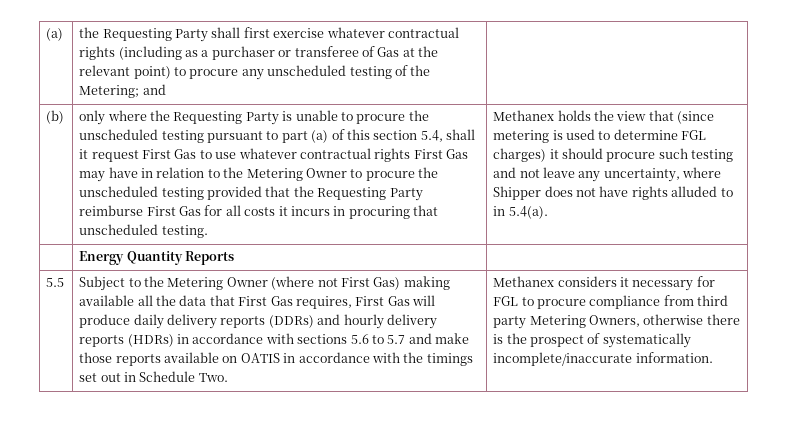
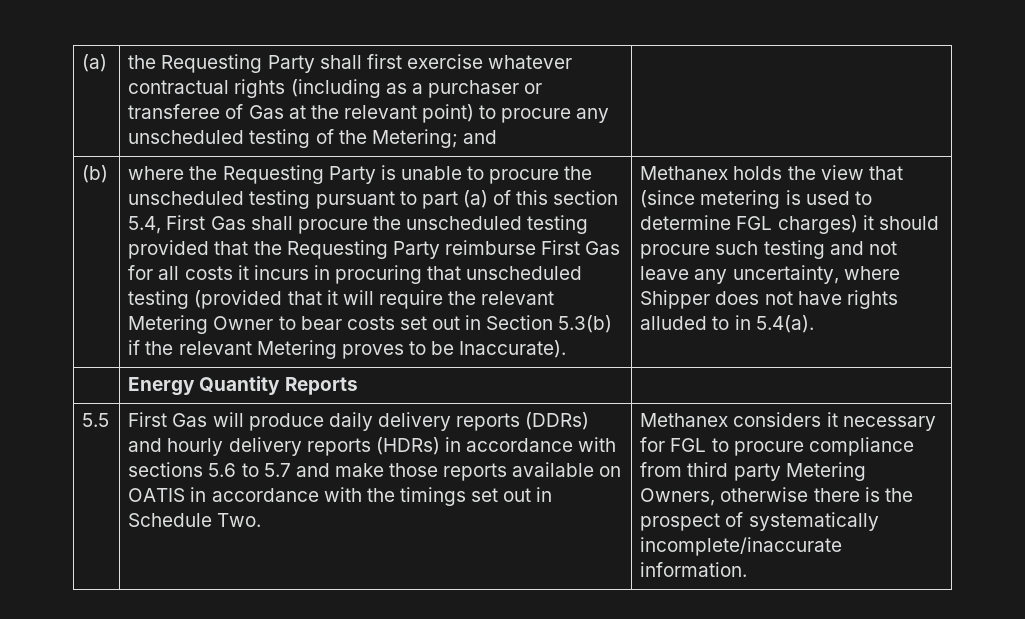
[79,110,106,125] only -> (109, 174) none
[446,129,476,140] [79,148,469,162] [79,167,363,182] shall it request First Gas to use whatever contractual rights First Gas may have in relation to the Metering Owner to -> [166,215,293,230] First Gas shall
[161,225,208,238] testing. -> [128,290,555,309] [128,315,613,334] [128,340,567,359] testing (provided that it will require the relevant Metering Owner to bear costs set out in Section 5.3(b) if the relevant Metering proves to be Inaccurate).
[79,276,450,291] [79,295,352,309] Subject to the Metering Owner (where not First Gas) making available all the data that First Gas requires, -> (110, 420) none

